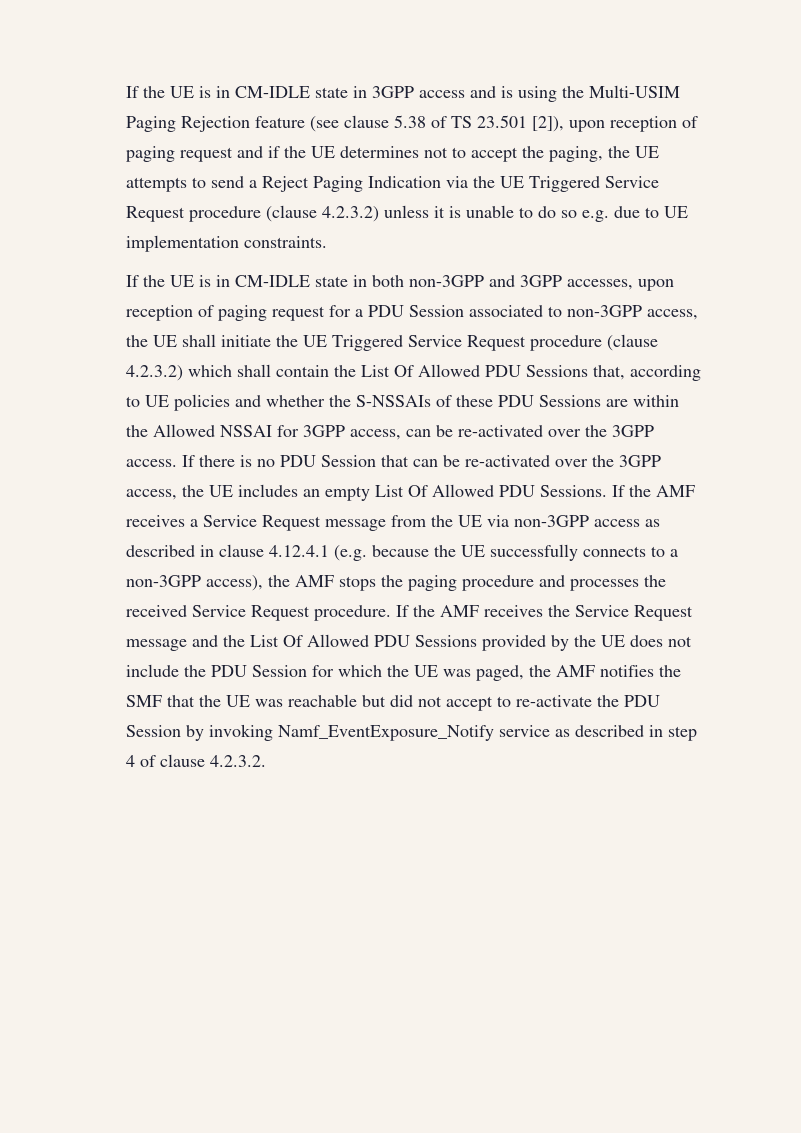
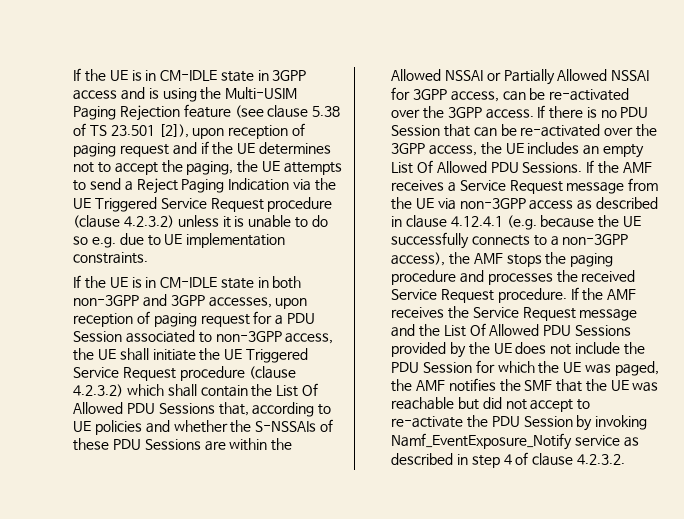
(273, 431) none -> [486,69,650,85] or Partially Allowed NSSAI

